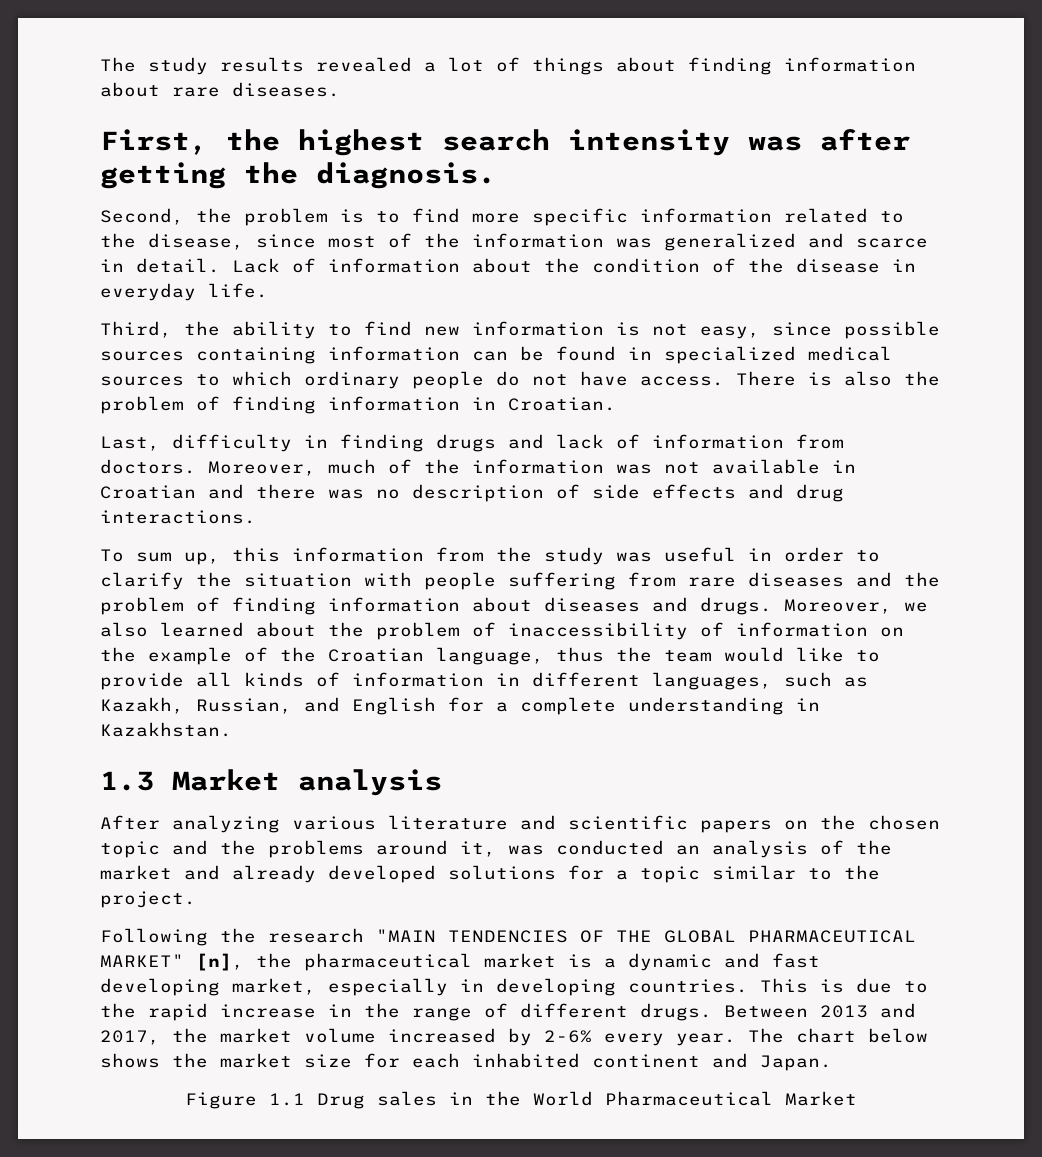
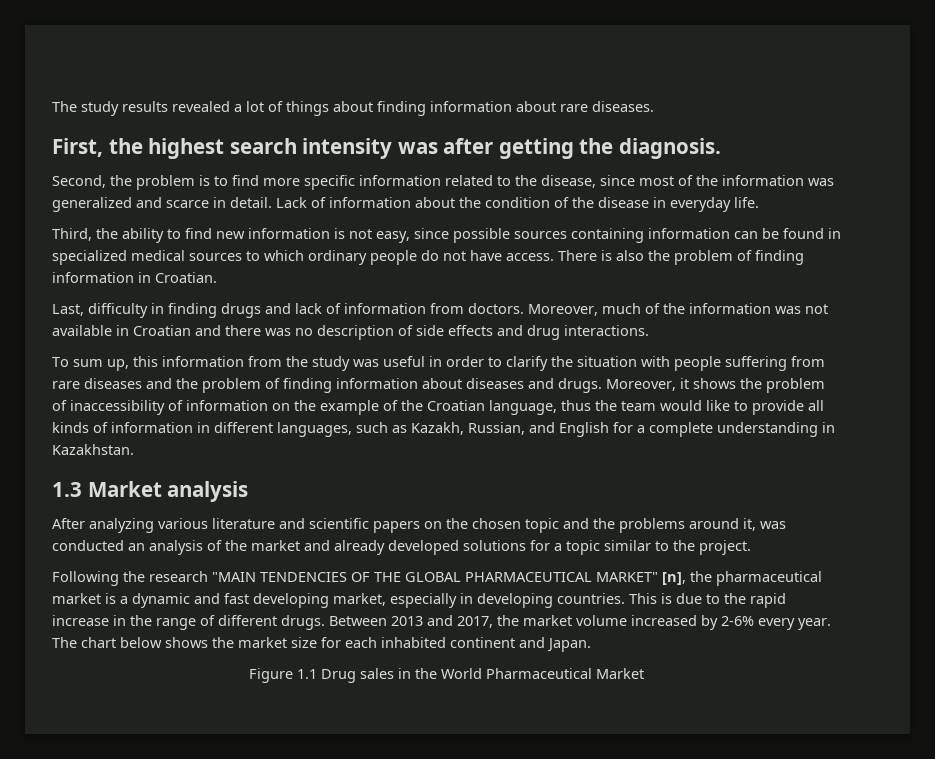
[904,602,928,612] [100,622,316,637] we also learned about -> [680,378,736,389] it shows

